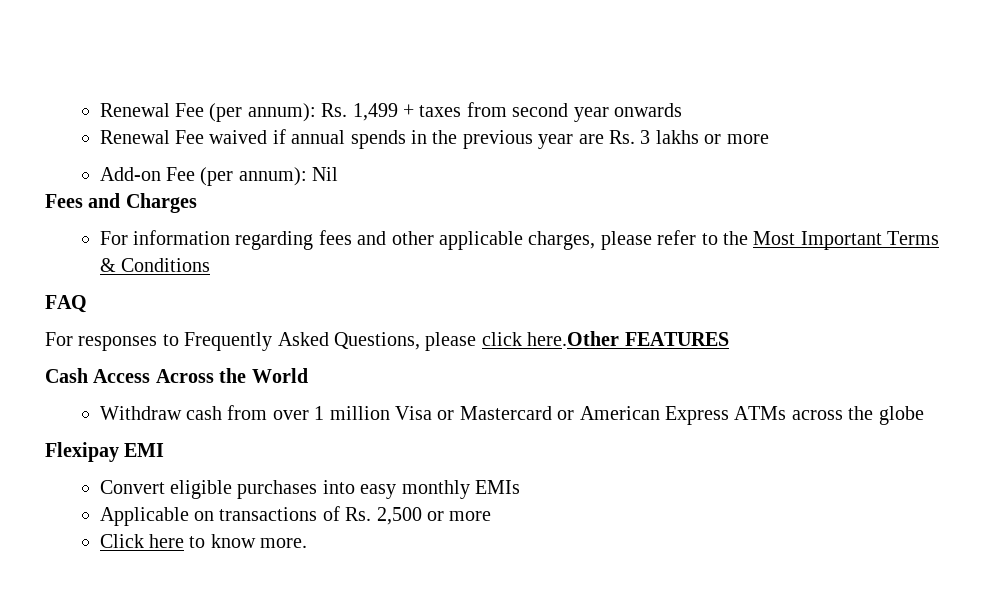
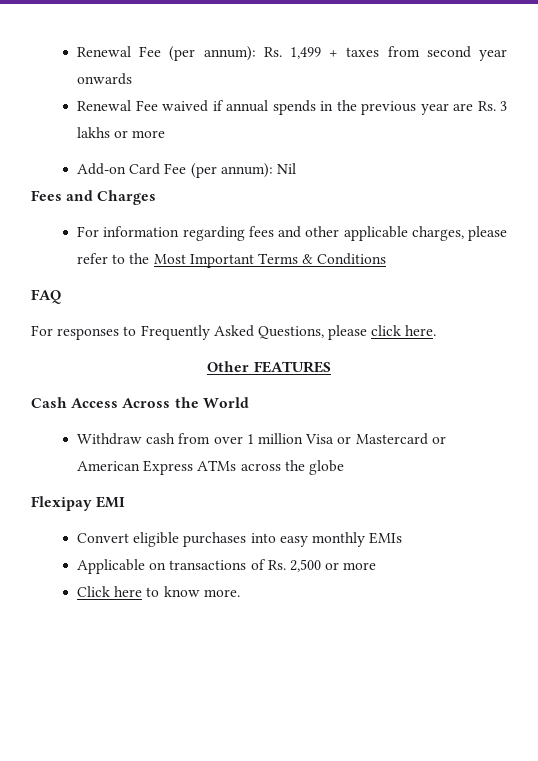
(161, 174) none -> [129,163,161,175] Card
[527,331,620,346] here.Other -> [405,325,437,336] [207,361,250,372] here. // Other

